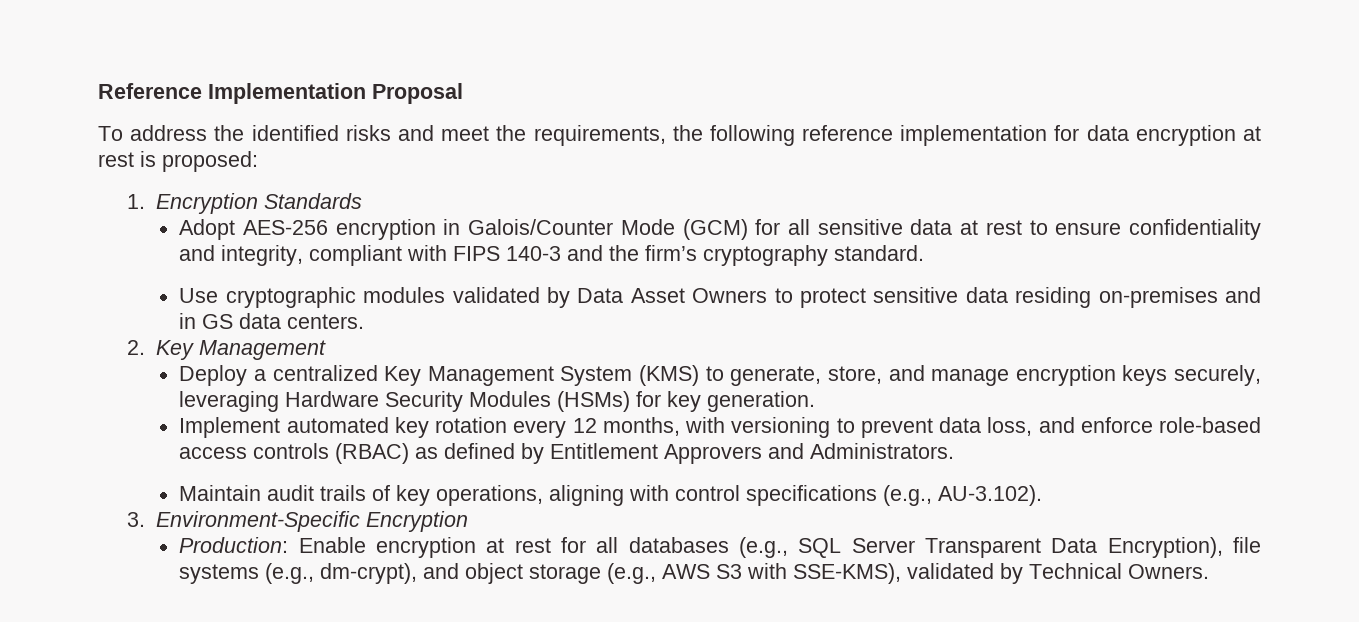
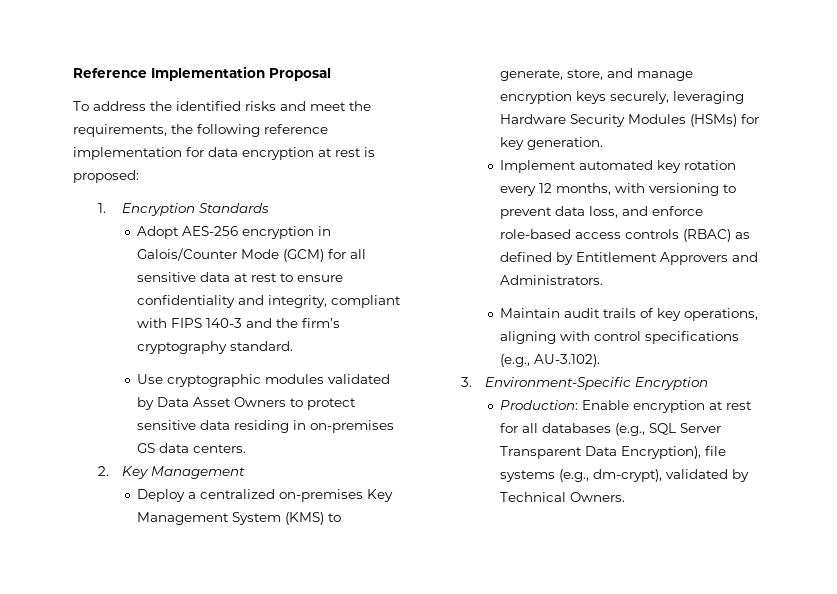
[1098,287,1261,308] [179,313,197,329] on-premises and in -> [293,420,395,433] in on-premises
(378, 373) none -> [279,489,364,502] on-premises
[423,563,902,584] and object storage (e.g., AWS S3 with SSE-KMS), -> (663, 475) none

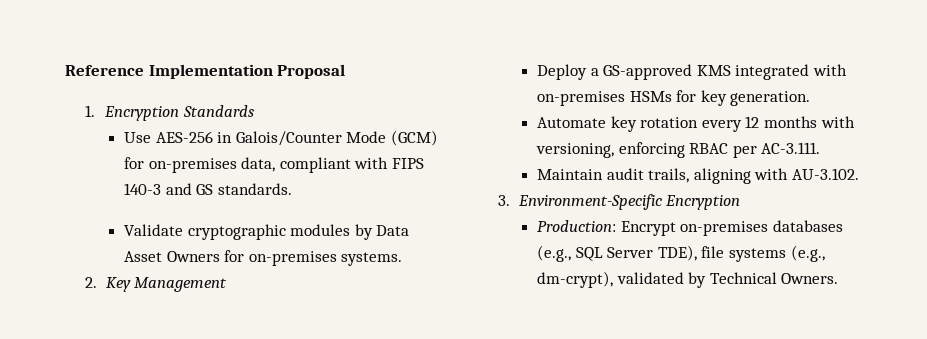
[73,101,371,111] [73,124,328,137] [73,147,375,160] [73,170,139,183] // To address the identified risks and meet the requirements, the following reference implementation for data encryption at rest is proposed: -> (346, 71) none
[137,226,315,239] Adopt AES-256 encryption -> [124,131,213,143] Use AES-256
[350,249,367,259] [137,272,344,282] [137,295,328,308] all sensitive data at rest to ensure confidentiality and integrity, -> [148,157,276,173] on-premises data,
[276,318,341,328] [137,341,294,354] [137,374,164,384] the firm’s cryptography standard. // Use -> [196,183,292,195] [124,224,184,236] GS standards. // Validate
[328,374,391,384] validated -> (351, 230) none
[290,398,357,410] [137,420,395,433] [137,443,247,453] to protect sensitive data residing in on-premises GS data centers. -> [224,250,403,266] for on-premises systems.
[200,489,394,502] [137,512,342,525] [500,68,694,81] [500,91,745,104] [500,114,738,127] centralized on-premises Key Management System (KMS) to generate, store, and manage encryption keys securely, leveraging Hardware Security Modules (HSMs) -> [603,64,848,80] [537,91,672,106] GS-approved KMS integrated with on-premises HSMs
[500,160,654,173] Implement automated -> [537,117,607,128] Automate
[556,183,737,196] [500,206,704,219] [500,229,751,242] [500,252,759,265] [500,275,604,285] [500,308,759,321] [500,331,740,344] [500,354,601,367] [460,377,709,390] [500,400,753,413] [500,423,539,433] months, with versioning to prevent data loss, and enforce role-based access controls (RBAC) as defined by Entitlement Approvers and Administrators. // Maintain audit trails of key operations, aligning with control specifications (e.g., AU-3.102). // 3. Environment-Specific Encryption // Production: Enable encryption at rest for all -> [764,116,855,128] [536,142,821,158] [537,168,860,184] [498,194,741,210] [537,220,769,236] months with versioning, enforcing RBAC per AC-3.111. // Maintain audit trails, aligning with AU-3.102. // 3. Environment-Specific Encryption // Production: Encrypt on-premises
[500,446,702,459] Transparent Data Encryption), -> [657,245,697,261] TDE),

